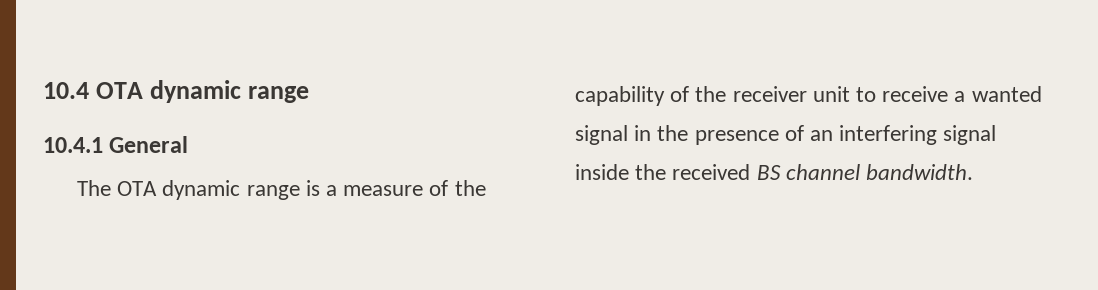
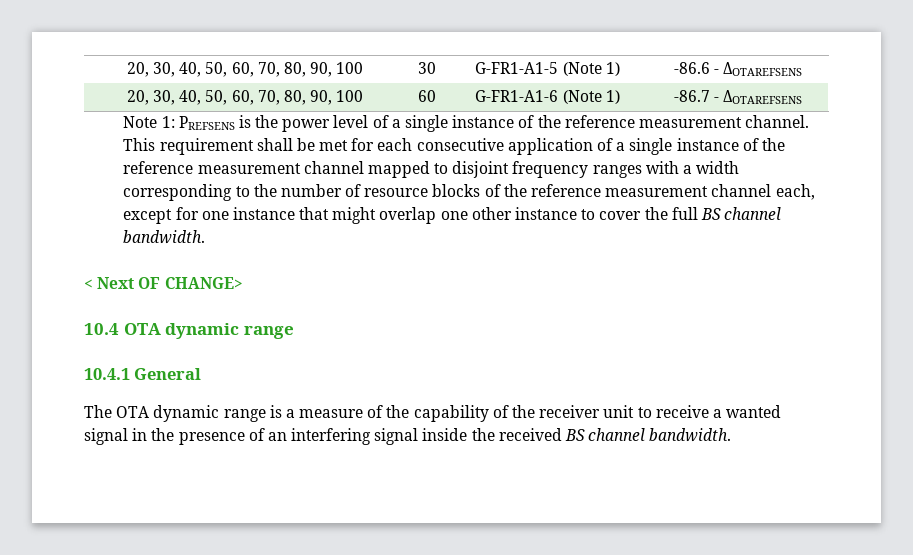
(43, 90) none -> [126,62,364,77] [417,62,436,74] [475,62,620,76] [673,62,803,76] [126,90,364,105] [417,90,436,102] [475,90,620,104] [673,90,803,104] [123,115,810,132] [123,138,785,155] [123,161,740,178] [123,184,815,201] [123,207,782,224] [123,230,206,244] [84,277,243,289] 20, 30, 40, 50, 60, 70, 80, 90, 100 | 30 | G-FR1-A1-5 (Note 1) | -86.6 - ΔOTAREFSENS // 20, 30, 40, 50, 60, 70, 80, 90, 100 | 60 | G-FR1-A1-6 (Note 1) | -86.7 - ΔOTAREFSENS // Note 1: PREFSENS is the power level of a single instance of the reference measurement channel. This requirement shall be met for each consecutive application of a single instance of the reference measurement channel mapped to disjoint frequency ranges with a width corresponding to the number of resource blocks of the reference measurement channel each, except for one instance that might overlap one other instance to cover the full BS channel bandwidth. // < Next OF CHANGE> //

